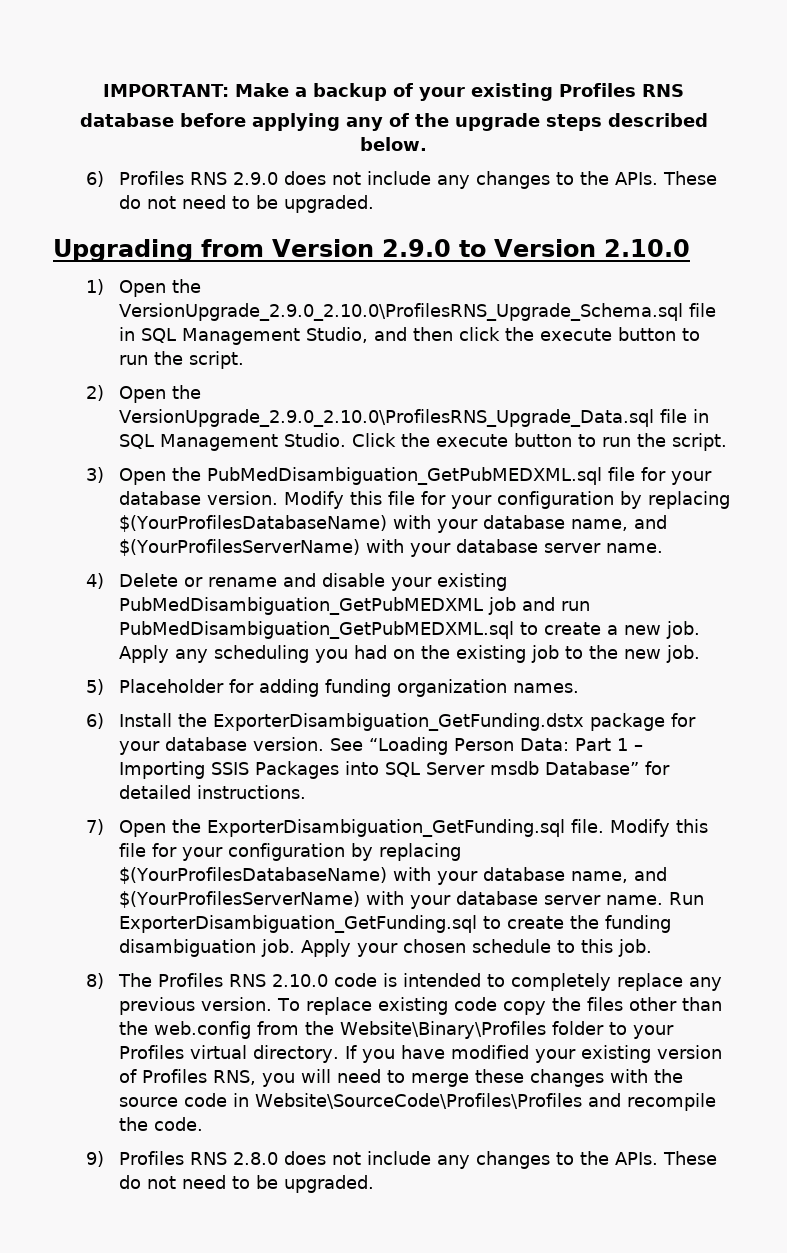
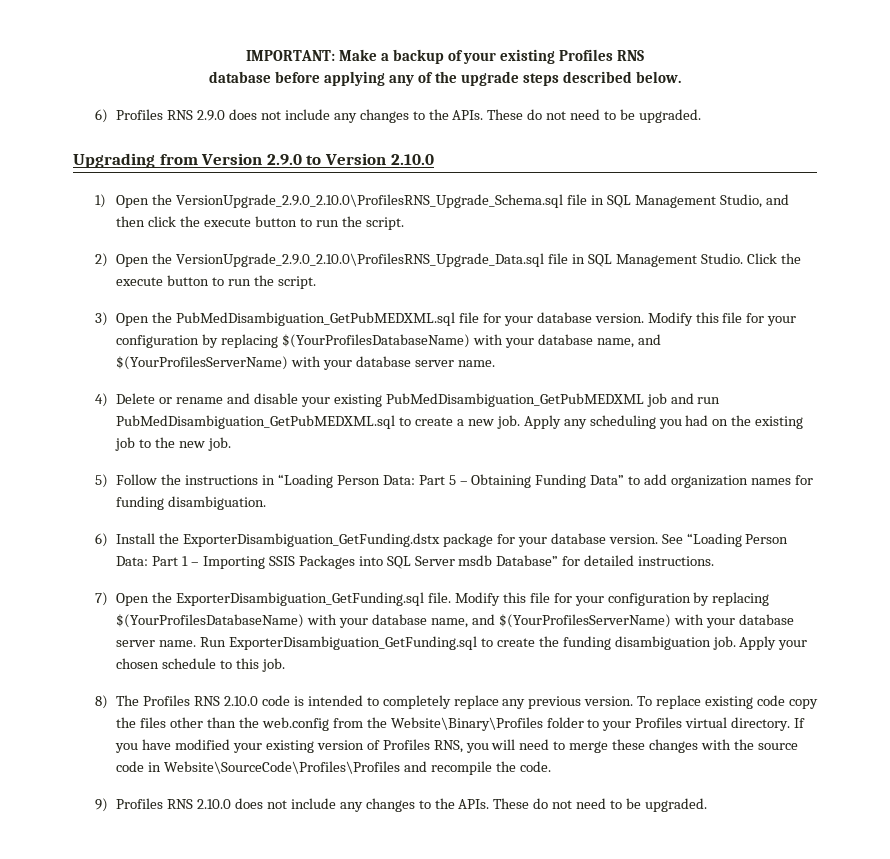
[118,679,579,697] Placeholder for adding funding organization names. -> [116,474,813,488] [116,496,267,510] Follow the instructions in “Loading Person Data: Part 5 – Obtaining Funding Data” to add organization names for funding disambiguation.
[232,1152,278,1165] 2.8.0 -> [197,799,232,809] 2.10.0

